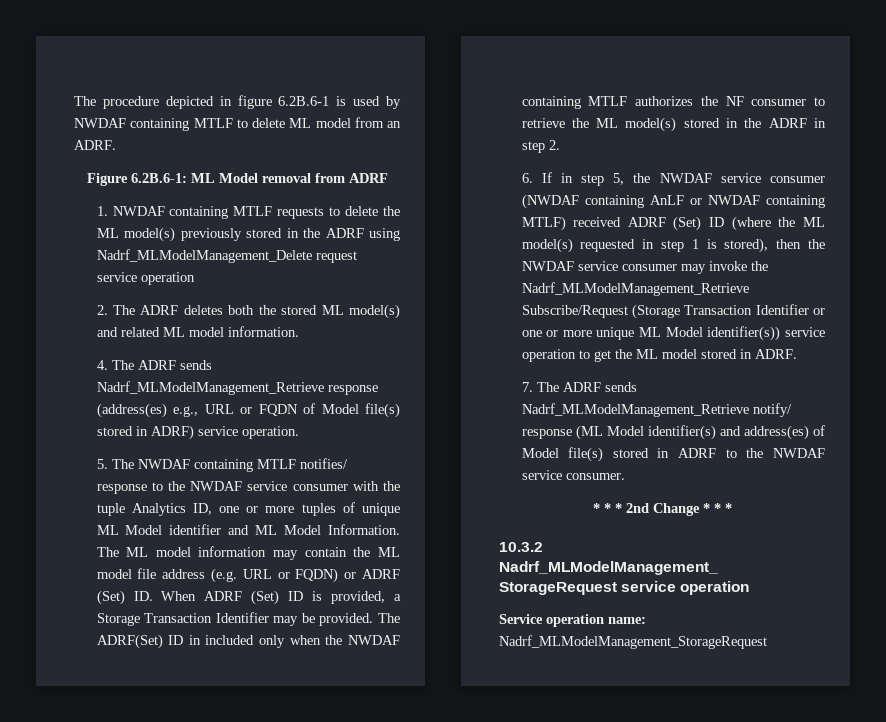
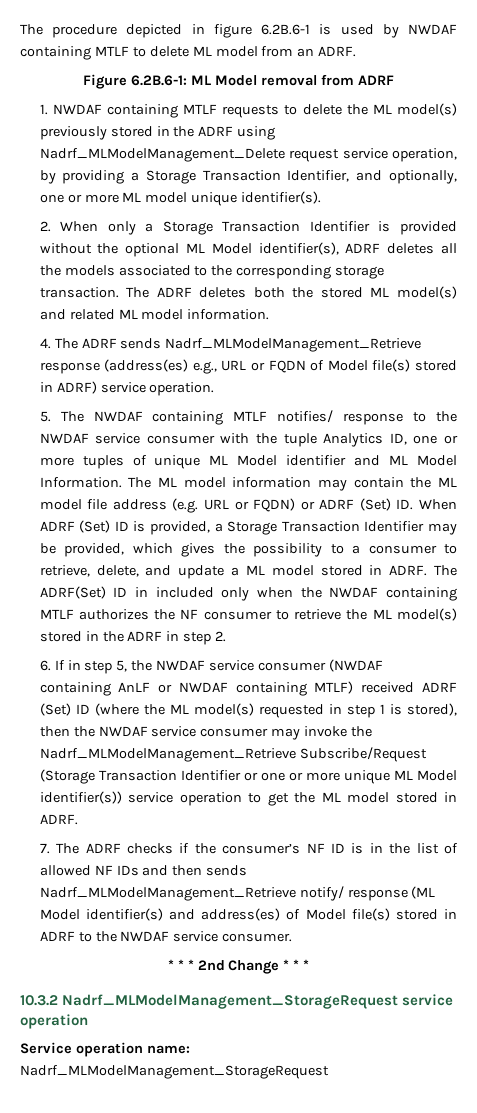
[140,272,195,285] [96,305,108,315] operation // 2. -> [392,148,457,162] [39,170,457,184] [39,191,322,206] [39,221,457,235] [39,242,457,257] [39,265,385,279] [39,287,119,298] operation, by providing a Storage Transaction Identifier, and optionally, one or more ML model unique identifier(s). // 2. When only a Storage Transaction Identifier is provided without the optional ML Model identifier(s), ADRF deletes all the models associated to the corresponding storage transaction.
[319,613,374,626] provided. -> [64,543,458,557] [39,565,428,579] provided, which gives the possibility to a consumer to retrieve, delete, and update a ML model stored in ADRF.
(601, 387) none -> [126,843,458,854] [39,865,203,876] checks if the consumer’s NF ID is in the list of allowed NF IDs and then

